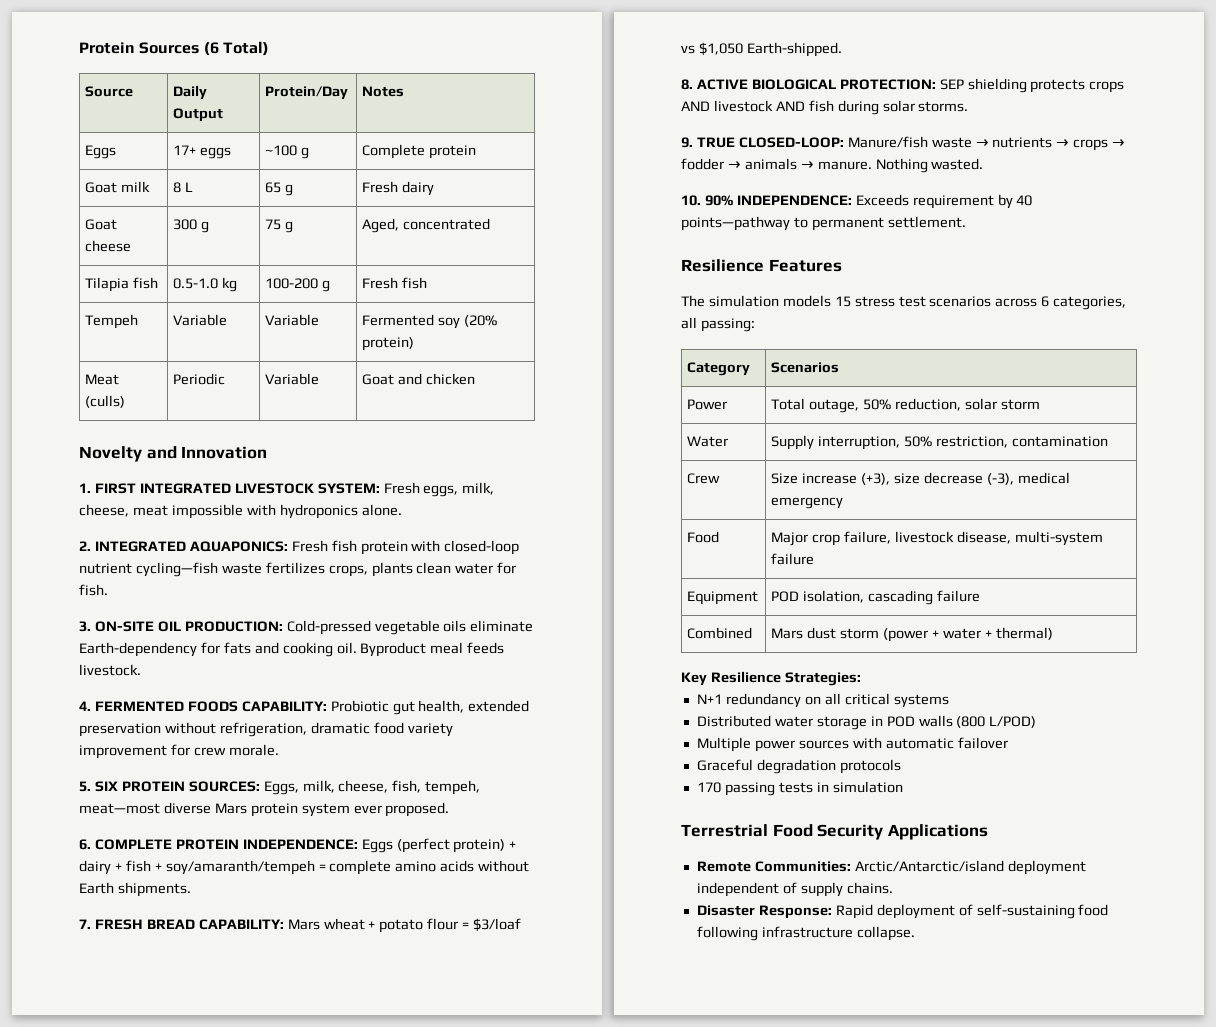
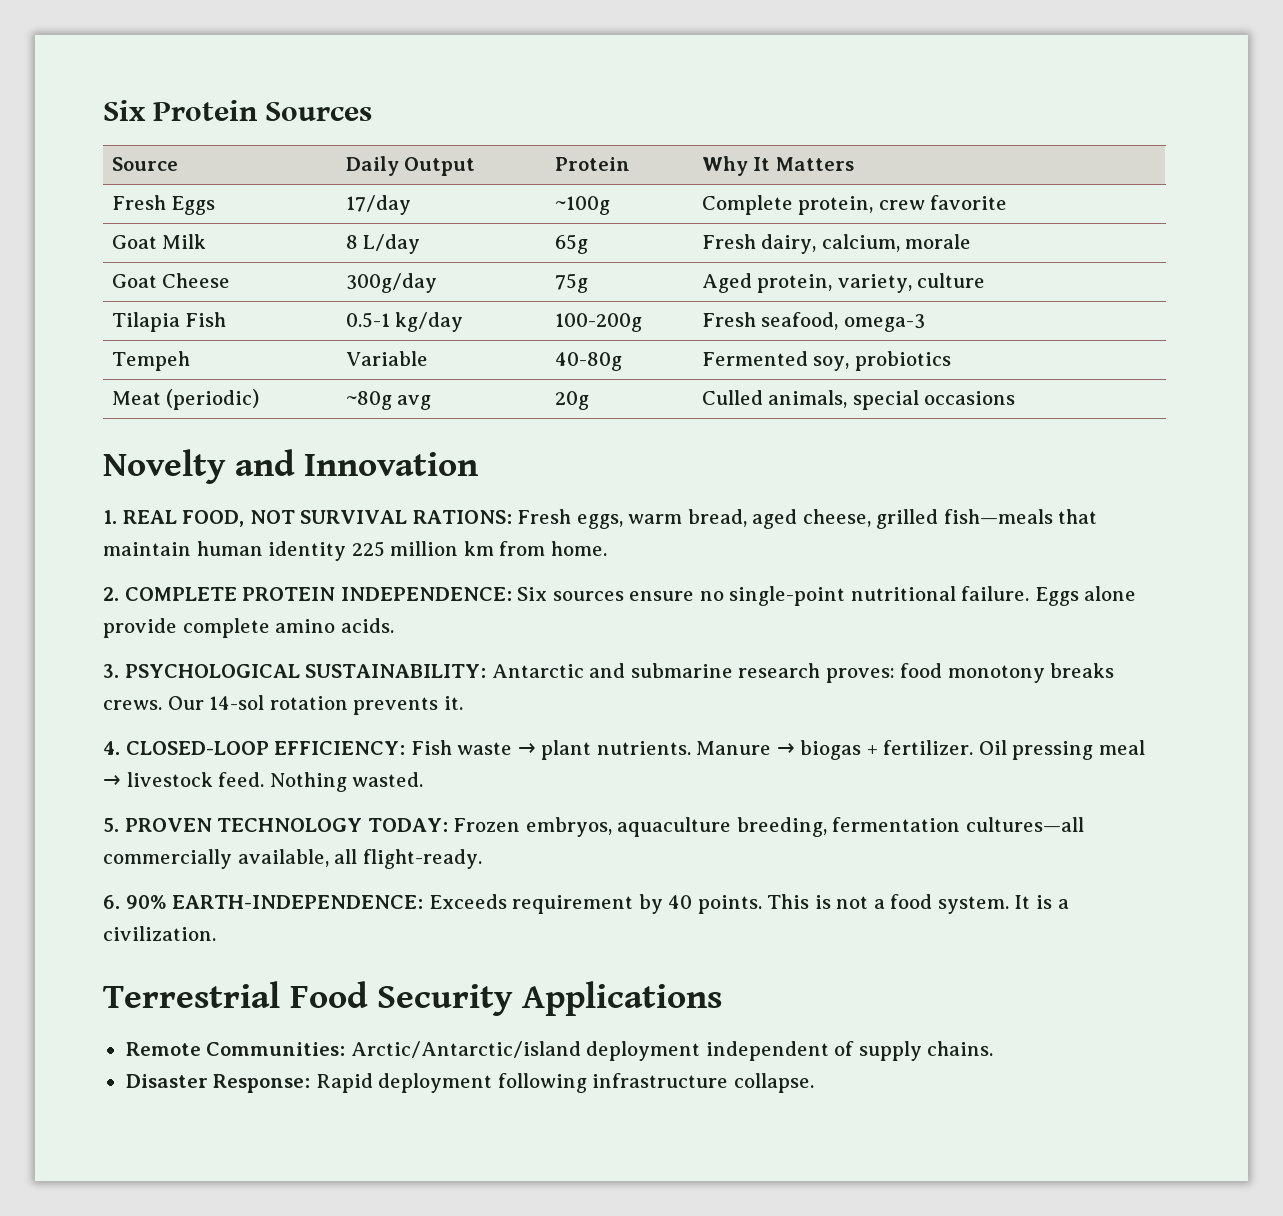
(79, 48) none -> [103,100,146,121] Six
[203,41,269,56] (6 Total) -> (373, 111) none
[265,86,349,100] [362,86,405,97] [85,145,117,159] [173,145,232,159] [265,145,310,159] [362,144,477,159] [85,181,151,193] Protein/Day | Notes // Eggs | 17+ eggs | ~100 g | Complete protein // Goat milk -> [554,157,630,171] [701,156,854,176] [111,195,216,215] [345,195,411,215] [554,196,610,215] [701,195,1008,215] [111,234,207,249] Protein | Why It Matters // Fresh Eggs | 17/day | ~100g | Complete protein, crew favorite // Goat Milk
[185,182,194,192] [265,182,294,196] [362,181,435,196] [85,219,118,230] [85,240,132,252] [173,219,210,233] [265,219,294,233] [362,218,491,233] [85,277,159,292] [173,277,238,292] [265,278,331,292] [362,277,428,289] L | 65 g | Fresh dairy // Goat cheese | 300 g | 75 g | Aged, concentrated // Tilapia fish | 0.5-1.0 kg | 100-200 g | Fresh fish -> [363,234,421,254] [554,234,588,254] [701,234,972,254] [111,273,231,288] [345,273,437,293] [554,273,588,293] [701,273,986,293] [111,312,227,332] [345,312,464,332] [554,313,642,332] [701,312,925,332] L/day | 65g | Fresh dairy, calcium, morale // Goat Cheese | 300g/day | 75g | Aged protein, variety, culture // Tilapia Fish | 0.5-1 kg/day | 100-200g | Fresh seafood, omega-3
[265,314,320,326] Variable -> [554,352,622,371] 40-80g
[438,315,498,329] [362,337,415,351] [85,374,120,385] [85,395,126,408] [173,373,226,385] [265,373,320,385] [362,373,476,385] [79,446,268,462] [79,482,495,497] [79,504,402,519] [79,540,520,555] [79,562,517,577] [79,584,108,596] [79,620,534,635] [79,642,505,657] [79,664,141,676] [79,700,530,715] [79,722,453,737] [79,744,279,759] [79,780,481,795] [79,802,450,817] [79,838,517,853] [79,860,530,875] [79,882,191,897] [79,918,522,933] [681,42,842,57] [681,78,1125,93] [681,100,969,115] [681,136,1126,151] [681,158,984,173] [681,194,1033,209] [681,216,966,231] [681,259,842,272] [681,295,1127,310] [681,317,755,332] [687,362,751,376] [771,362,840,373] [687,399,728,410] [771,398,1040,413] [687,436,729,447] [771,435,1108,450] [687,473,721,484] [771,472,1070,485] [771,497,844,509] [687,531,720,543] [771,531,1103,546] [771,553,815,565] [687,591,759,605] [771,590,981,605] [687,627,753,639] [771,627,1053,642] [681,671,861,686] [696,693,949,708] [696,715,1037,730] [696,737,1008,752] [696,759,901,774] [696,781,903,796] soy (20% protein) // Meat (culls) | Periodic | Variable | Goat and chicken // Novelty and Innovation // 1. FIRST INTEGRATED LIVESTOCK SYSTEM: Fresh eggs, milk, cheese, meat impossible with hydroponics alone. // 2. INTEGRATED AQUAPONICS: Fresh fish protein with closed-loop nutrient cycling—fish waste fertilizes crops, plants clean water for fish. // 3. ON-SITE OIL PRODUCTION: Cold-pressed vegetable oils eliminate Earth-dependency for fats and cooking oil. Byproduct meal feeds livestock. // 4. FERMENTED FOODS CAPABILITY: Probiotic gut health, extended preservation without refrigeration, dramatic food variety improvement for crew morale. // 5. SIX PROTEIN SOURCES: Eggs, milk, cheese, fish, tempeh, meat—most diverse Mars protein system ever proposed. // 6. COMPLETE PROTEIN INDEPENDENCE: Eggs (perfect protein) + dairy + fish + soy/amaranth/tempeh = complete amino acids without Earth shipments. // 7. FRESH BREAD CAPABILITY: Mars wheat + potato flour = $3/loaf vs $1,050 Earth-shipped. // 8. ACTIVE BIOLOGICAL PROTECTION: SEP shielding protects crops AND livestock AND fish during solar storms. // 9. TRUE CLOSED-LOOP: Manure/fish waste → nutrients → crops → fodder → animals → manure. Nothing wasted. // 10. 90% INDEPENDENCE: Exceeds requirement by 40 points—pathway to permanent settlement. // Resilience Features // The simulation models 15 stress test scenarios across 6 categories, all passing: // Category | Scenarios // Power | Total outage, 50% reduction, solar storm // Water | Supply interruption, 50% restriction, contamination // Crew | Size increase (+3), size decrease (-3), medical emergency // Food | Major crop failure, livestock disease, multi-system failure // Equipment | POD isolation, cascading failure // Combined | Mars dust storm (power + water + thermal) // Key Resilience Strategies: // N+1 redundancy on all critical systems // Distributed water storage in POD walls (800 L/POD) // Multiple power sources with automatic failover // Graceful degradation protocols // 170 passing tests in simulation -> [813,351,951,371] [111,389,260,410] [345,391,432,410] [554,391,589,410] [701,390,1016,410] [103,449,479,484] [103,509,1098,529] [103,541,607,561] [103,586,1137,606] [103,618,394,638] [103,663,1115,683] [103,695,463,715] [103,740,1146,760] [103,772,424,792] [103,817,1084,837] [103,849,482,869] [103,894,1069,914] [103,926,216,941] soy, probiotics // Meat (periodic) | ~80g avg | 20g | Culled animals, special occasions // Novelty and Innovation // 1. REAL FOOD, NOT SURVIVAL RATIONS: Fresh eggs, warm bread, aged cheese, grilled fish—meals that maintain human identity 225 million km from home. // 2. COMPLETE PROTEIN INDEPENDENCE: Six sources ensure no single-point nutritional failure. Eggs alone provide complete amino acids. // 3. PSYCHOLOGICAL SUSTAINABILITY: Antarctic and submarine research proves: food monotony breaks crews. Our 14-sol rotation prevents it. // 4. CLOSED-LOOP EFFICIENCY: Fish waste → plant nutrients. Manure → biogas + fertilizer. Oil pressing meal → livestock feed. Nothing wasted. // 5. PROVEN TECHNOLOGY TODAY: Frozen embryos, aquaculture breeding, fermentation cultures—all commercially available, all flight-ready. // 6. 90% EARTH-INDEPENDENCE: Exceeds requirement by 40 points. This is not a food system. It is a civilization.
[958,904,1109,919] of self-sustaining food -> (493, 1083) none

